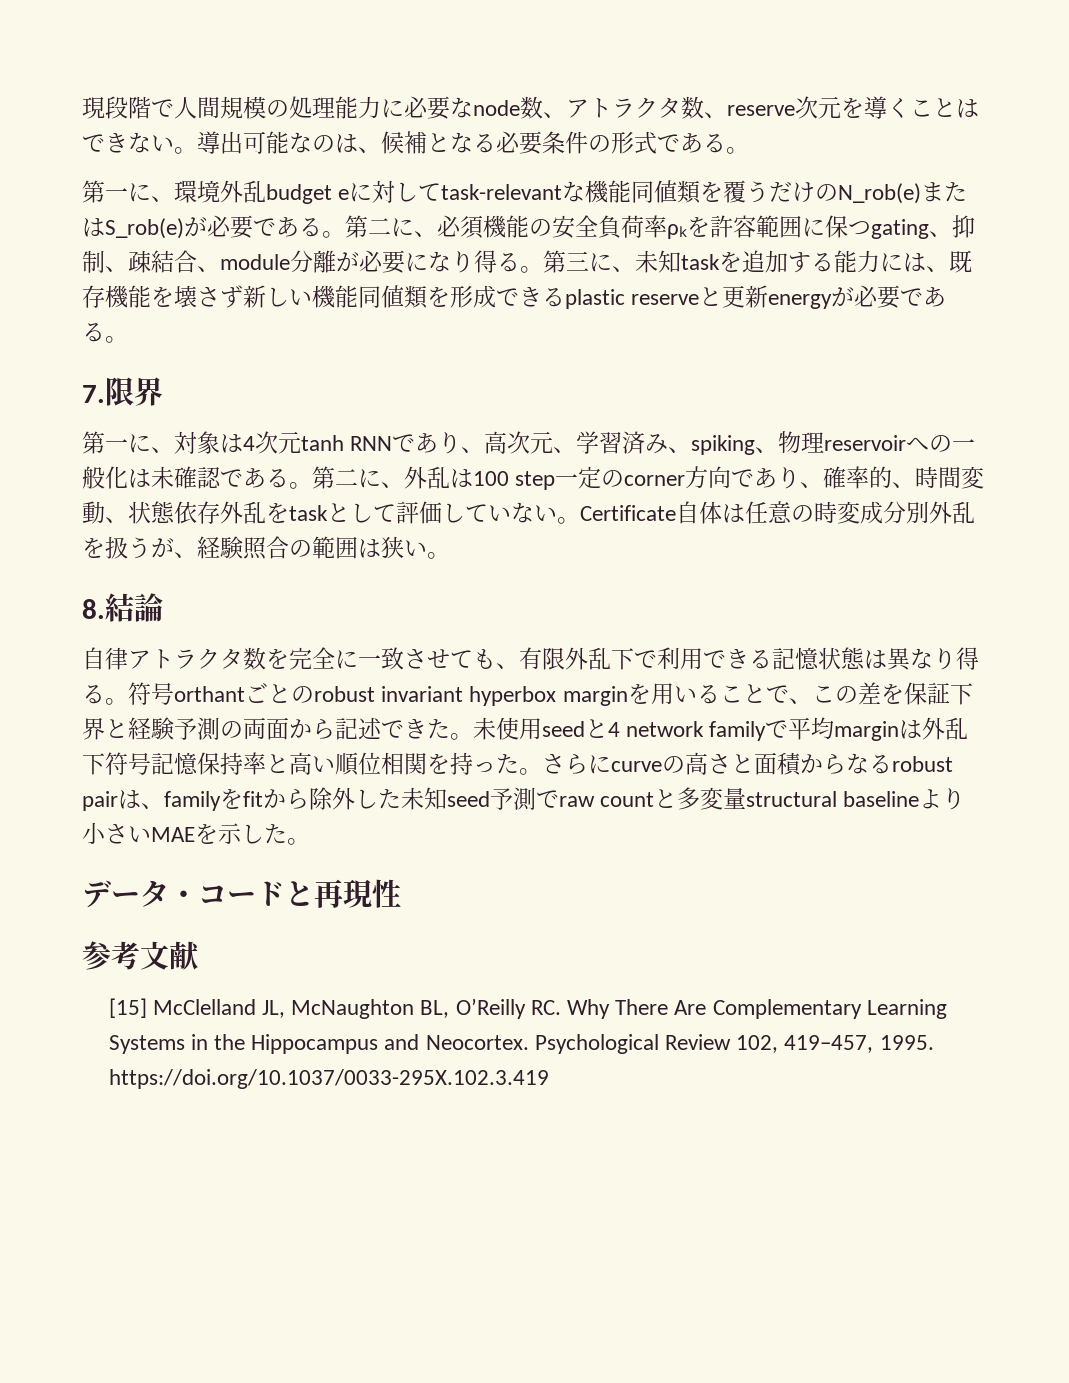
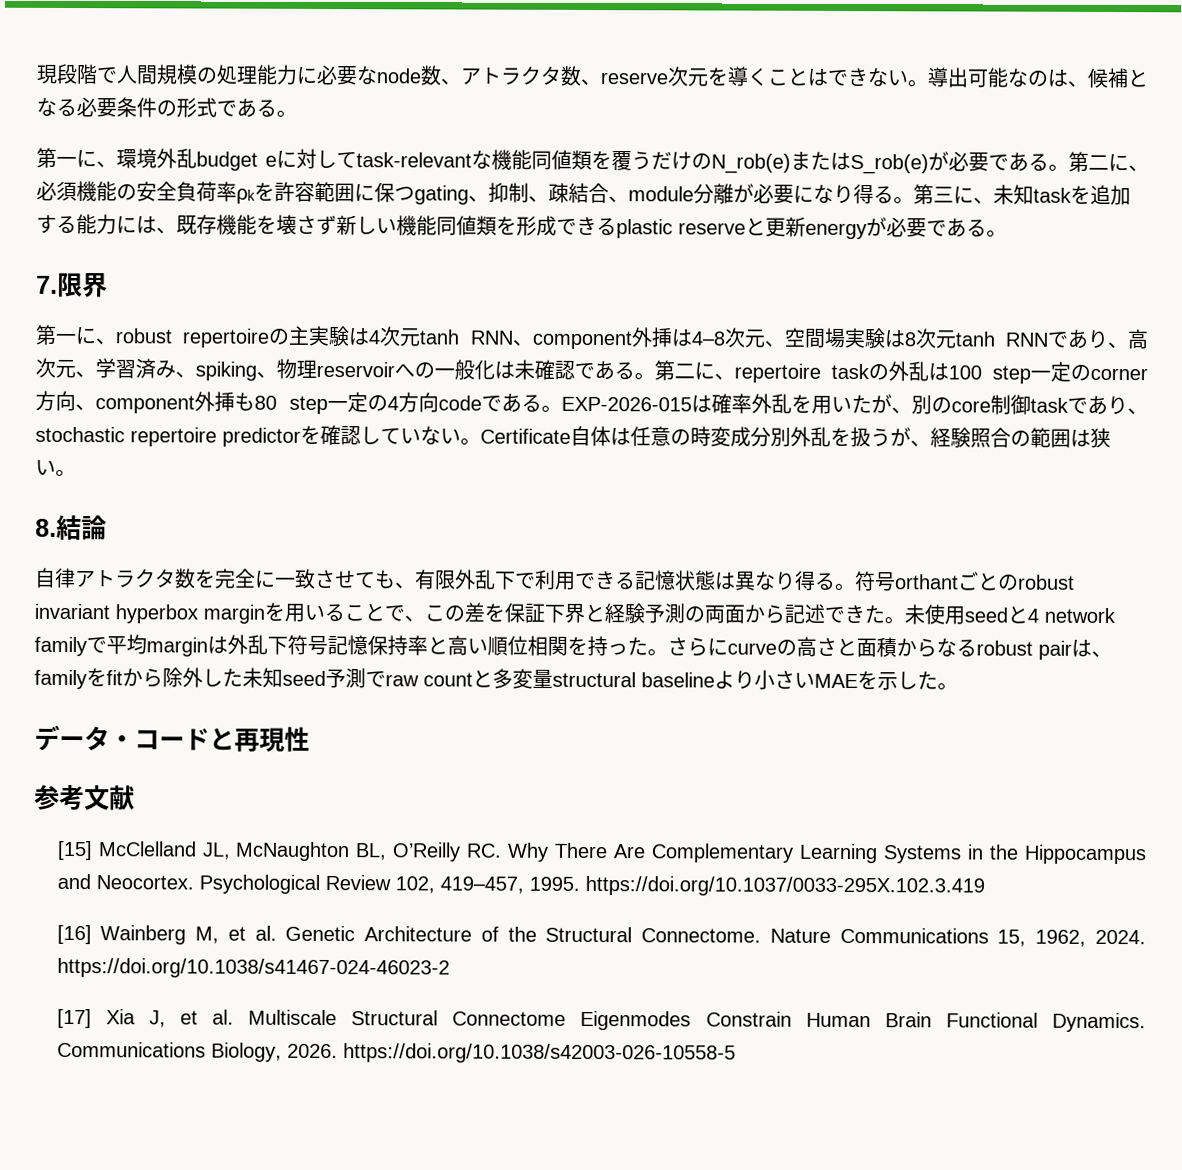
[174,431,220,454] 対象 -> [115,325,350,348] robust repertoireの主実験
(393, 443) none -> [511,327,1048,350] 、component外挿は4–8次元、空間場実験は8次元tanh RNN
(404, 485) none -> [734,363,889,383] repertoire taskの
[731,466,985,489] [82,501,442,524] であり、確率的、時間変動、状態依存外乱をtaskとして評価 -> [75,391,1148,416] [35,424,361,447] 、component外挿も80 step一定の4方向codeである。EXP-2026-015は確率外乱を用いたが、別のcore制御taskであり、stochastic repertoire predictorを確認
(549, 1079) none -> [56,924,1146,947] [56,957,450,979] [56,1008,1146,1033] [56,1041,736,1064] // [16] Wainberg M, et al. Genetic Architecture of the Structural Connectome. Nature Communications 15, 1962, 2024. https://doi.org/10.1038/s41467-024-46023-2 // [17] Xia J, et al. Multiscale Structural Connectome Eigenmodes Constrain Human Brain Functional Dynamics. Communications Biology, 2026. https://doi.org/10.1038/s42003-026-10558-5

